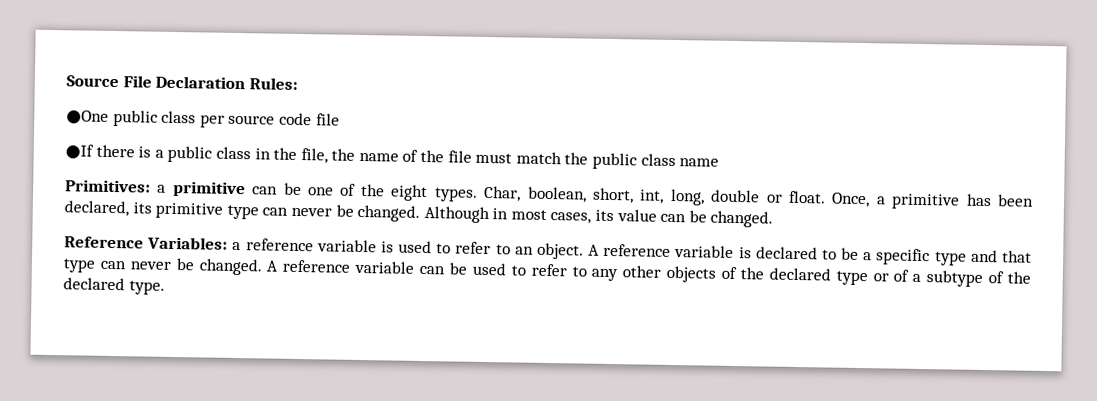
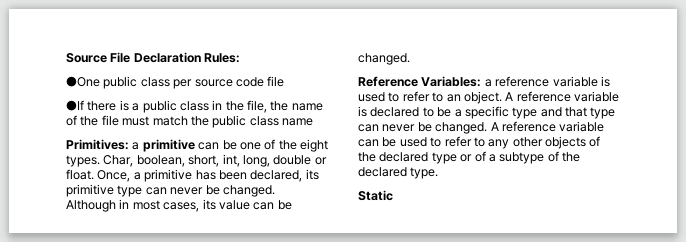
(165, 287) none -> [358,190,393,201] // Static

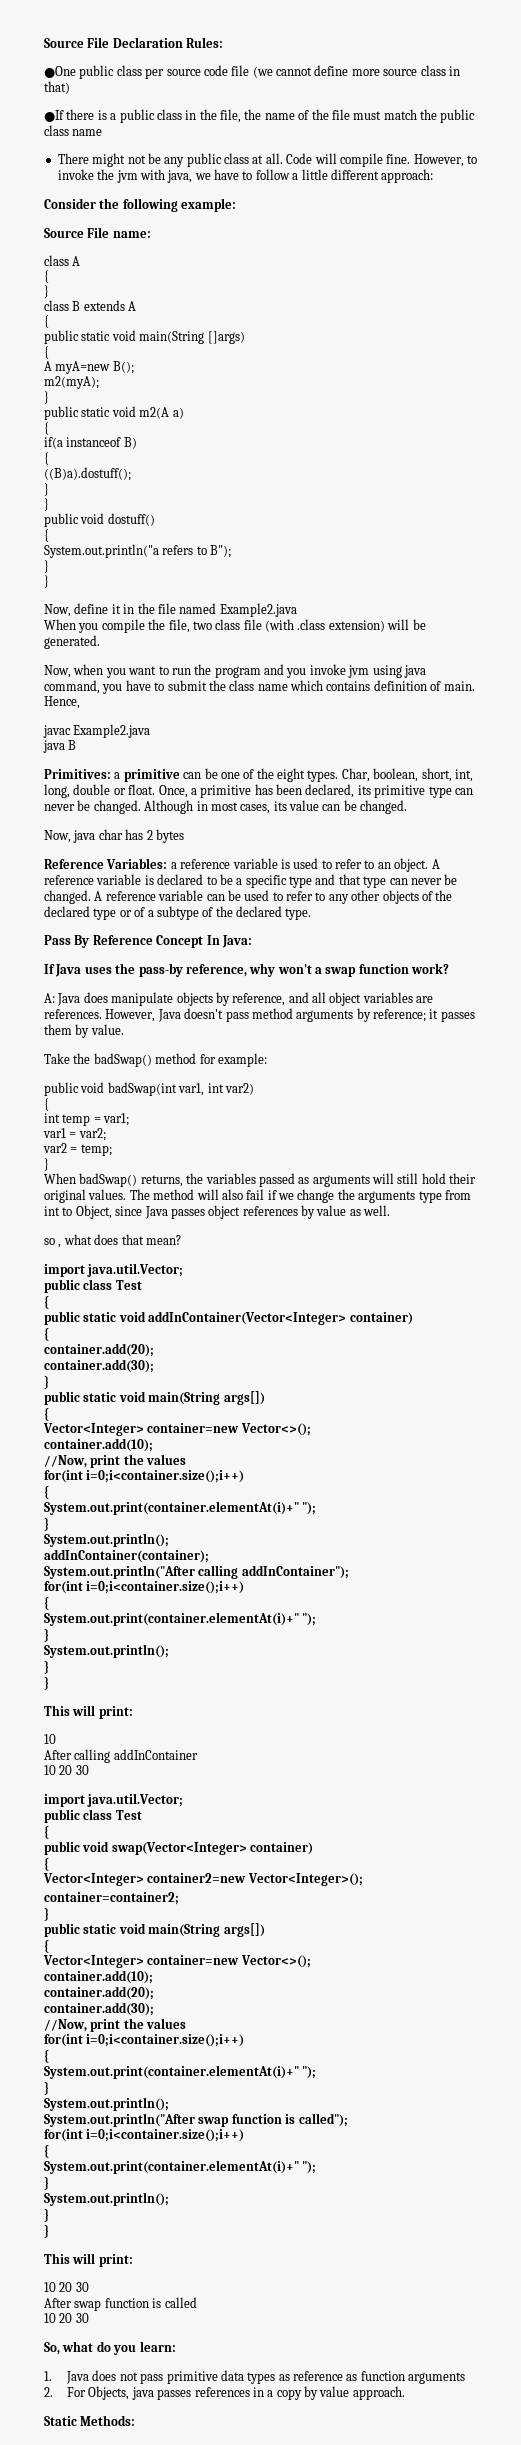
(285, 81) none -> [252,65,460,78] [44,81,70,94] (we cannot define more source class in that)
(313, 122) none -> [57,153,477,167] [57,169,434,183] [44,198,237,212] [44,227,151,238] [44,255,81,266] [44,270,49,283] [44,285,49,298] [44,300,137,311] [44,315,49,328] [44,330,245,344] [44,346,49,359] [44,361,134,374] [44,376,99,389] [44,391,49,404] [44,406,184,420] [44,422,49,435] [44,437,137,449] [44,452,49,465] [44,467,131,481] [44,483,49,496] [44,498,49,511] [44,513,155,527] [44,529,49,542] [44,544,232,558] [44,560,49,573] [44,575,49,588] [44,603,297,617] [44,619,426,633] [44,635,100,649] [44,664,426,678] [44,680,475,694] [44,696,80,709] [43,724,151,738] [43,740,77,753] // There might not be any public class at all. Code will compile fine. However, to invoke the jvm with java, we have to follow a little different approach: // Consider the following example: // Source File name: // class A // { // } // class B extends A // { // public static void main(String []args) // { // A myA=new B(); // m2(myA); // } // public static void m2(A a) // { // if(a instanceof B) // { // ((B)a).dostuff(); // } // } // public void dostuff() // { // System.out.println("a refers to B"); // } // } // Now, define it in the file named Example2.java // When you compile the file, two class file (with .class extension) will be generated. // Now, when you want to run the program and you invoke jvm using java command, you have to submit the class name which contains definition of main. Hence, // javac Example2.java // java B
(410, 59) none -> [44,829,184,843] // Now, java char has 2 bytes
(439, 173) none -> [44,935,252,948] [44,963,450,977] [44,992,434,1006] [44,1008,475,1022] [44,1024,124,1038] [44,1053,267,1067] [44,1082,254,1096] [44,1098,49,1111] [44,1113,130,1126] [43,1128,106,1141] [43,1143,112,1156] [44,1158,49,1171] [44,1173,477,1187] [44,1189,471,1203] [44,1205,391,1219] [44,1234,181,1248] [44,1263,184,1277] [44,1279,142,1293] [44,1295,49,1309] [44,1311,413,1325] [44,1327,49,1341] [44,1343,154,1357] [44,1359,154,1373] [44,1375,49,1389] [44,1391,265,1405] [44,1407,49,1421] [43,1423,311,1436] [44,1438,153,1452] [44,1454,187,1468] [44,1470,245,1483] [44,1485,49,1499] [44,1501,317,1515] [44,1517,49,1531] [44,1533,169,1547] [44,1549,209,1563] [44,1565,349,1579] [44,1581,245,1594] [44,1596,49,1610] [44,1612,317,1626] [44,1628,49,1642] [44,1644,169,1658] [44,1660,49,1674] [44,1676,49,1690] [44,1705,133,1719] [44,1734,56,1744] [44,1749,198,1763] [44,1765,89,1775] [44,1793,184,1807] [44,1809,142,1823] [44,1825,49,1839] [44,1841,314,1855] [44,1857,49,1871] [43,1873,363,1886] [44,1892,179,1905] [44,1907,49,1921] [44,1923,265,1937] [44,1939,49,1953] [43,1955,311,1968] [44,1970,153,1984] [44,1986,154,2000] [44,2002,154,2016] [44,2018,187,2032] [44,2034,245,2047] [44,2049,49,2063] [44,2065,317,2079] [44,2081,49,2095] [44,2097,169,2111] [44,2113,348,2127] [44,2129,245,2142] [44,2144,49,2158] [44,2160,317,2174] [44,2176,49,2190] [44,2192,169,2206] [44,2208,49,2222] [44,2224,49,2238] [44,2253,133,2267] [44,2282,89,2292] [44,2297,197,2311] [44,2313,89,2323] [44,2341,176,2355] [44,2370,466,2384] [44,2386,405,2400] // Pass By Reference Concept In Java: // If Java uses the pass-by reference, why won't a swap function work? // A: Java does manipulate objects by reference, and all object variables are references. However, Java doesn't pass method arguments by reference; it passes them by value. // Take the badSwap() method for example: // public void badSwap(int var1, int var2) // { // int temp = var1; // var1 = var2; // var2 = temp; // } // When badSwap() returns, the variables passed as arguments will still hold their original values. The method will also fail if we change the arguments type from int to Object, since Java passes object references by value as well. // so , what does that mean? // import java.util.Vector; // public class Test // { // public static void addInContainer(Vector<Integer> container) // { // container.add(20); // container.add(30); // } // public static void main(String args[]) // { // Vector<Integer> container=new Vector<>(); // container.add(10); // //Now, print the values // for(int i=0;i<container.size();i++) // { // System.out.print(container.elementAt(i)+" "); // } // System.out.println(); // addInContainer(container); // System.out.println("After calling addInContainer"); // for(int i=0;i<container.size();i++) // { // System.out.print(container.elementAt(i)+" "); // } // System.out.println(); // } // } // This will print: // 10 // After calling addInContainer // 10 20 30 // import java.util.Vector; // public class Test // { // public void swap(Vector<Integer> container) // { // Vector<Integer> container2=new Vector<Integer>(); // container=container2; // } // public static void main(String args[]) // { // Vector<Integer> container=new Vector<>(); // container.add(10); // container.add(20); // container.add(30); // //Now, print the values // for(int i=0;i<container.size();i++) // { // System.out.print(container.elementAt(i)+" "); // } // System.out.println(); // System.out.println("After swap function is called"); // for(int i=0;i<container.size();i++) // { // System.out.print(container.elementAt(i)+" "); // } // System.out.println(); // } // } // This will print: // 10 20 30 // After swap function is called // 10 20 30 // So, what do you learn: // 1. Java does not pass primitive data types as reference as function arguments // 2. For Objects, java passes references in a copy by value approach.
(393, 195) none -> [80,2415,136,2426] Methods:

